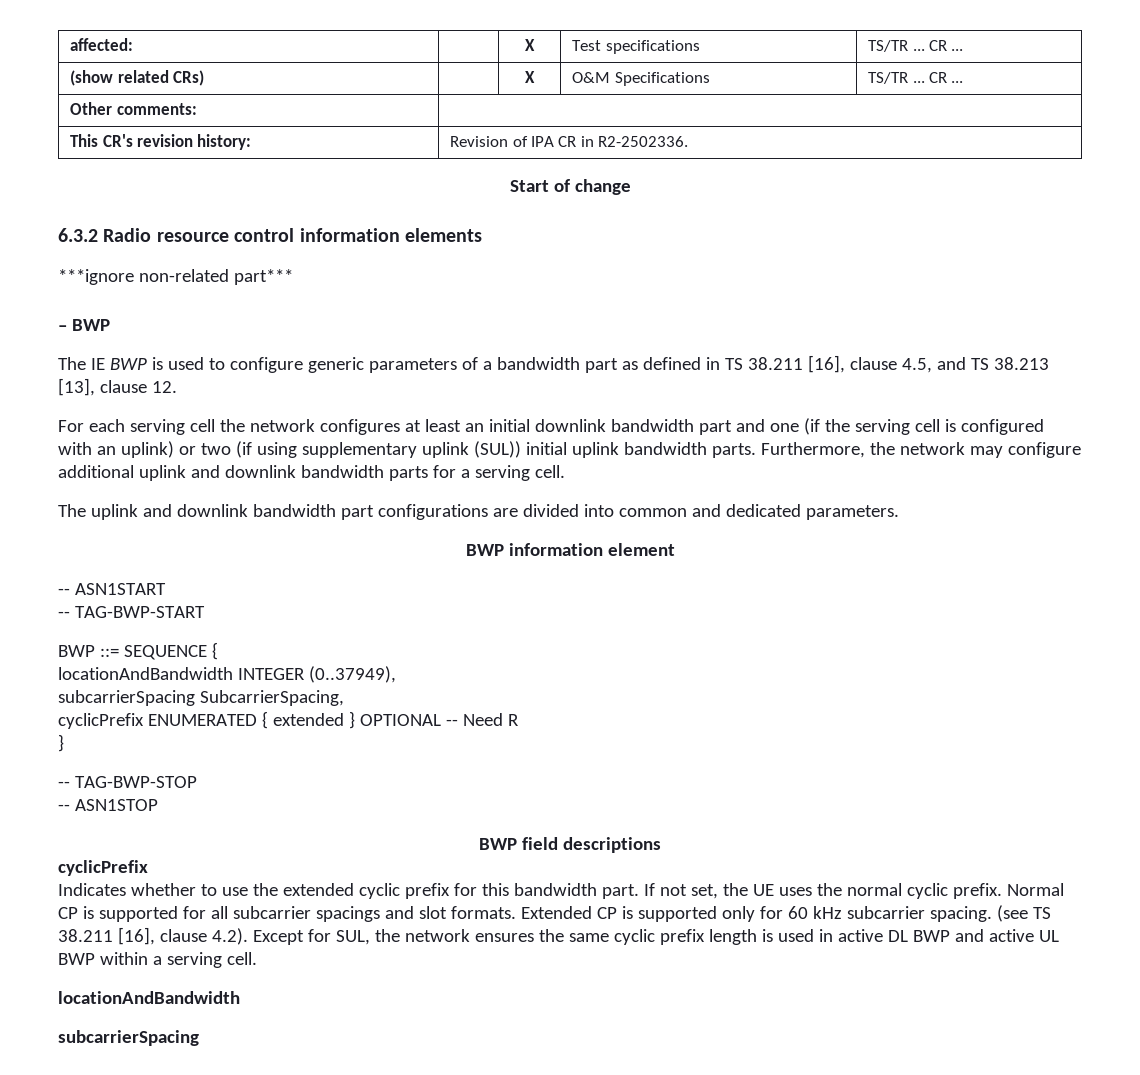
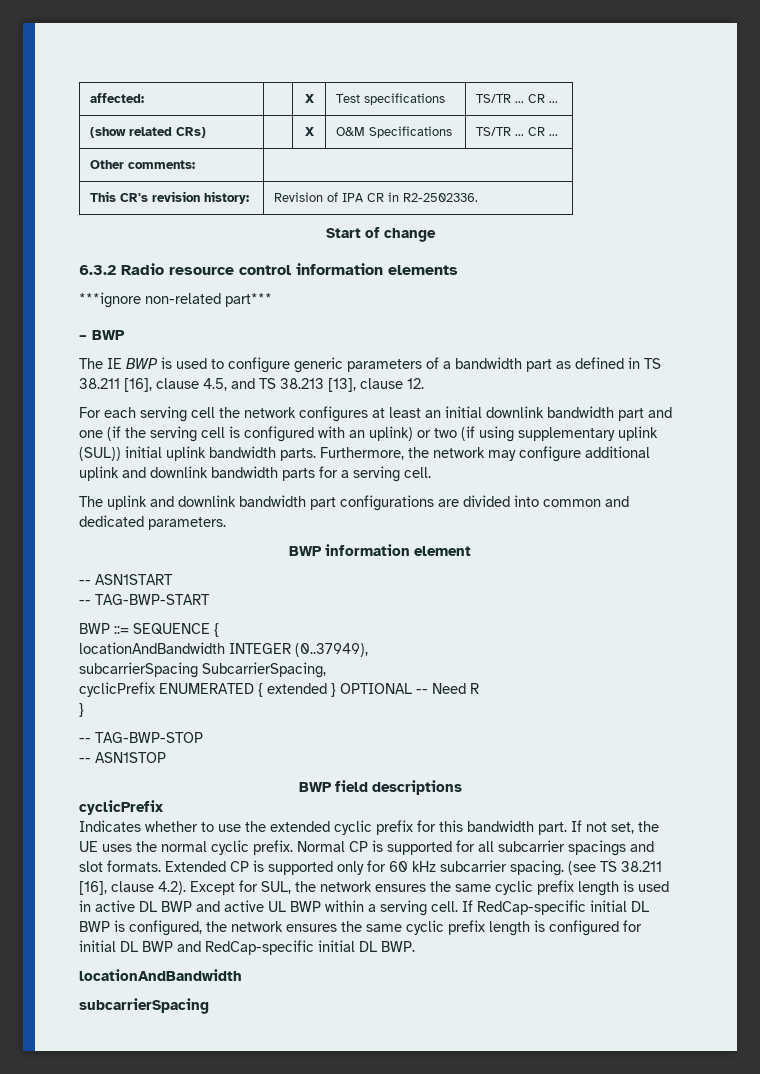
(257, 958) none -> [462,900,649,915] [79,920,642,936] [79,940,415,955] If RedCap-specific initial DL BWP is configured, the network ensures the same cyclic prefix length is configured for initial DL BWP and RedCap-specific initial DL BWP.

